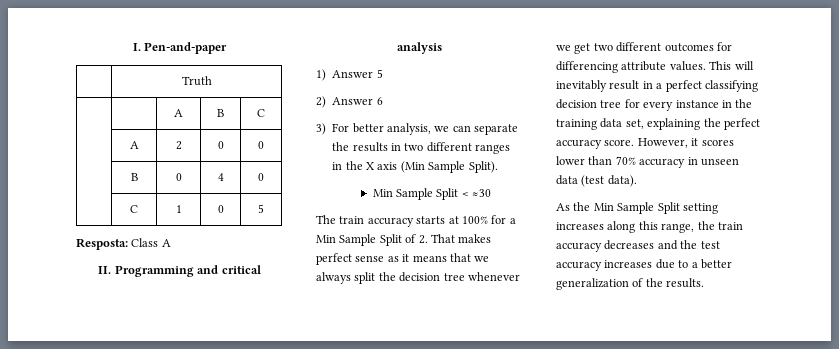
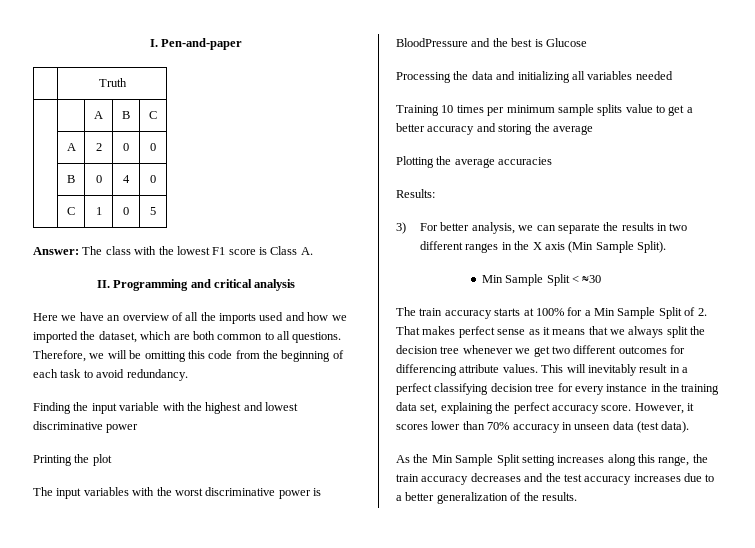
[76,238,171,250] Resposta: Class A -> [33,246,313,255] Answer: The class with the lowest F1 score is Class A.
[316,69,383,81] [316,96,383,108] 1) Answer 5 // 2) Answer 6 -> [33,312,347,324] [33,331,342,343] [33,350,344,362] [33,369,188,381] [33,402,298,414] [33,421,139,433] [33,454,112,466] [33,487,321,499] [396,38,587,47] [396,71,673,83] [396,104,693,116] [396,123,593,135] [396,156,553,168] [396,189,435,198] Here we have an overview of all the imports used and how we imported the dataset, which are both common to all questions. Therefore, we will be omitting this code from the beginning of each task to avoid redundancy. // Finding the input variable with the highest and lowest discriminative power // Printing the plot // The input variables with the worst discriminative power is BloodPressure and the best is Glucose // Processing the data and initializing all variables needed // Training 10 times per minimum sample splits value to get a better accuracy and storing the average // Plotting the average accuracies // Results:

